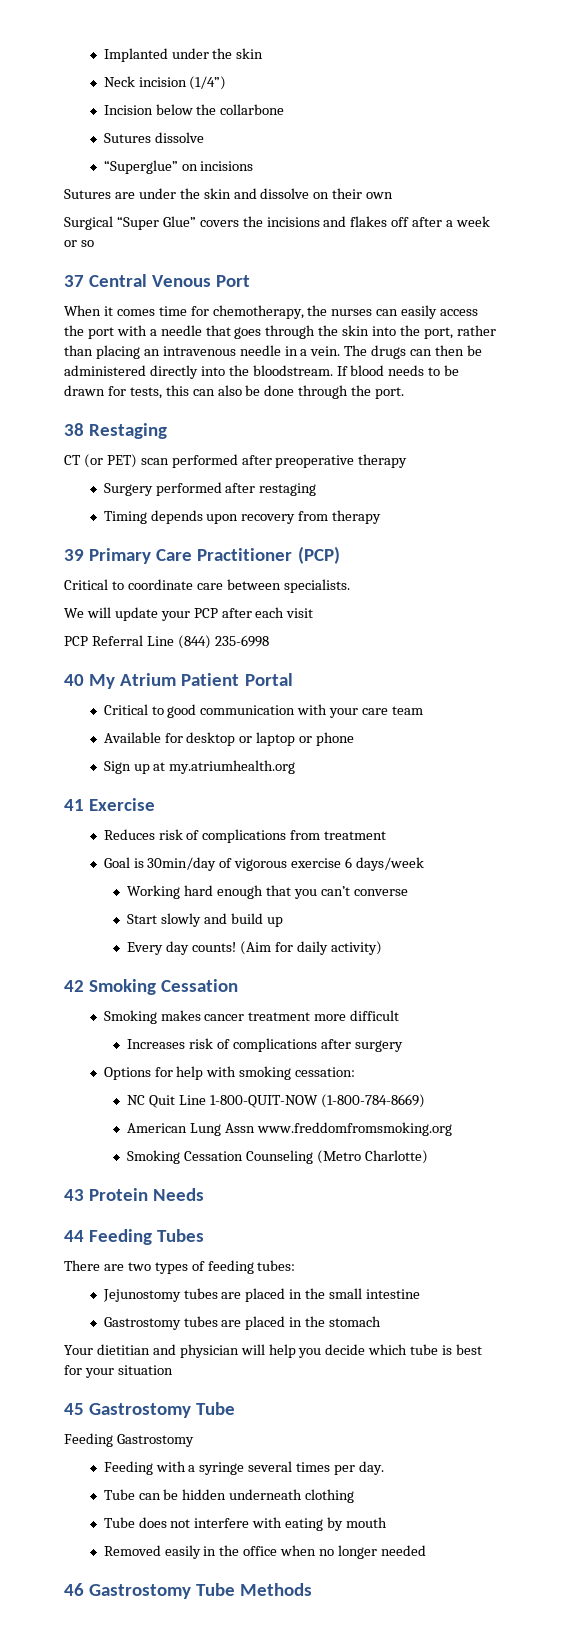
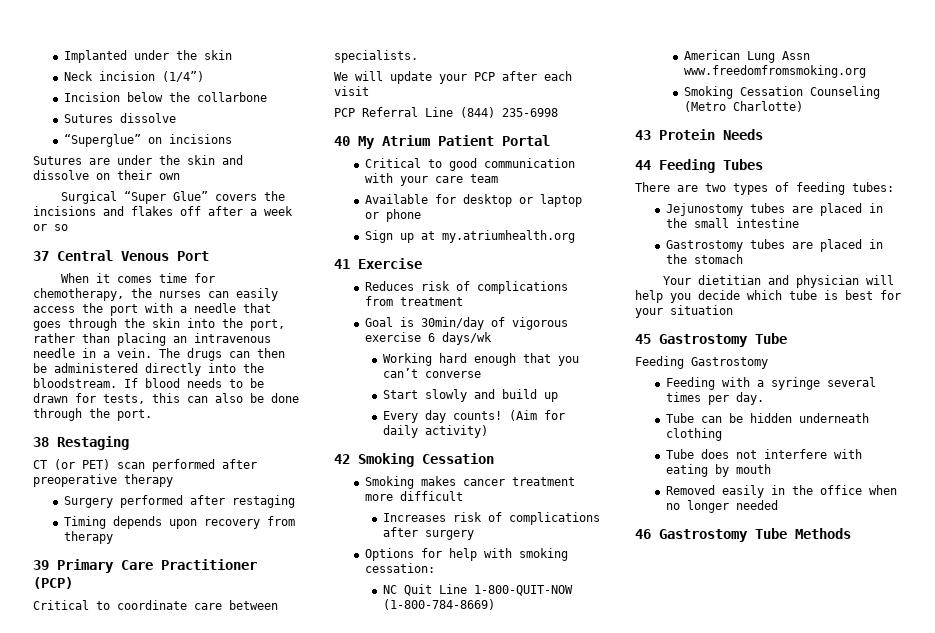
[356,857,425,871] days/week -> [441,332,492,345] days/wk
[257,1122,453,1136] www.freddomfromsmoking.org -> [683,65,866,78] www.freedomfromsmoking.org

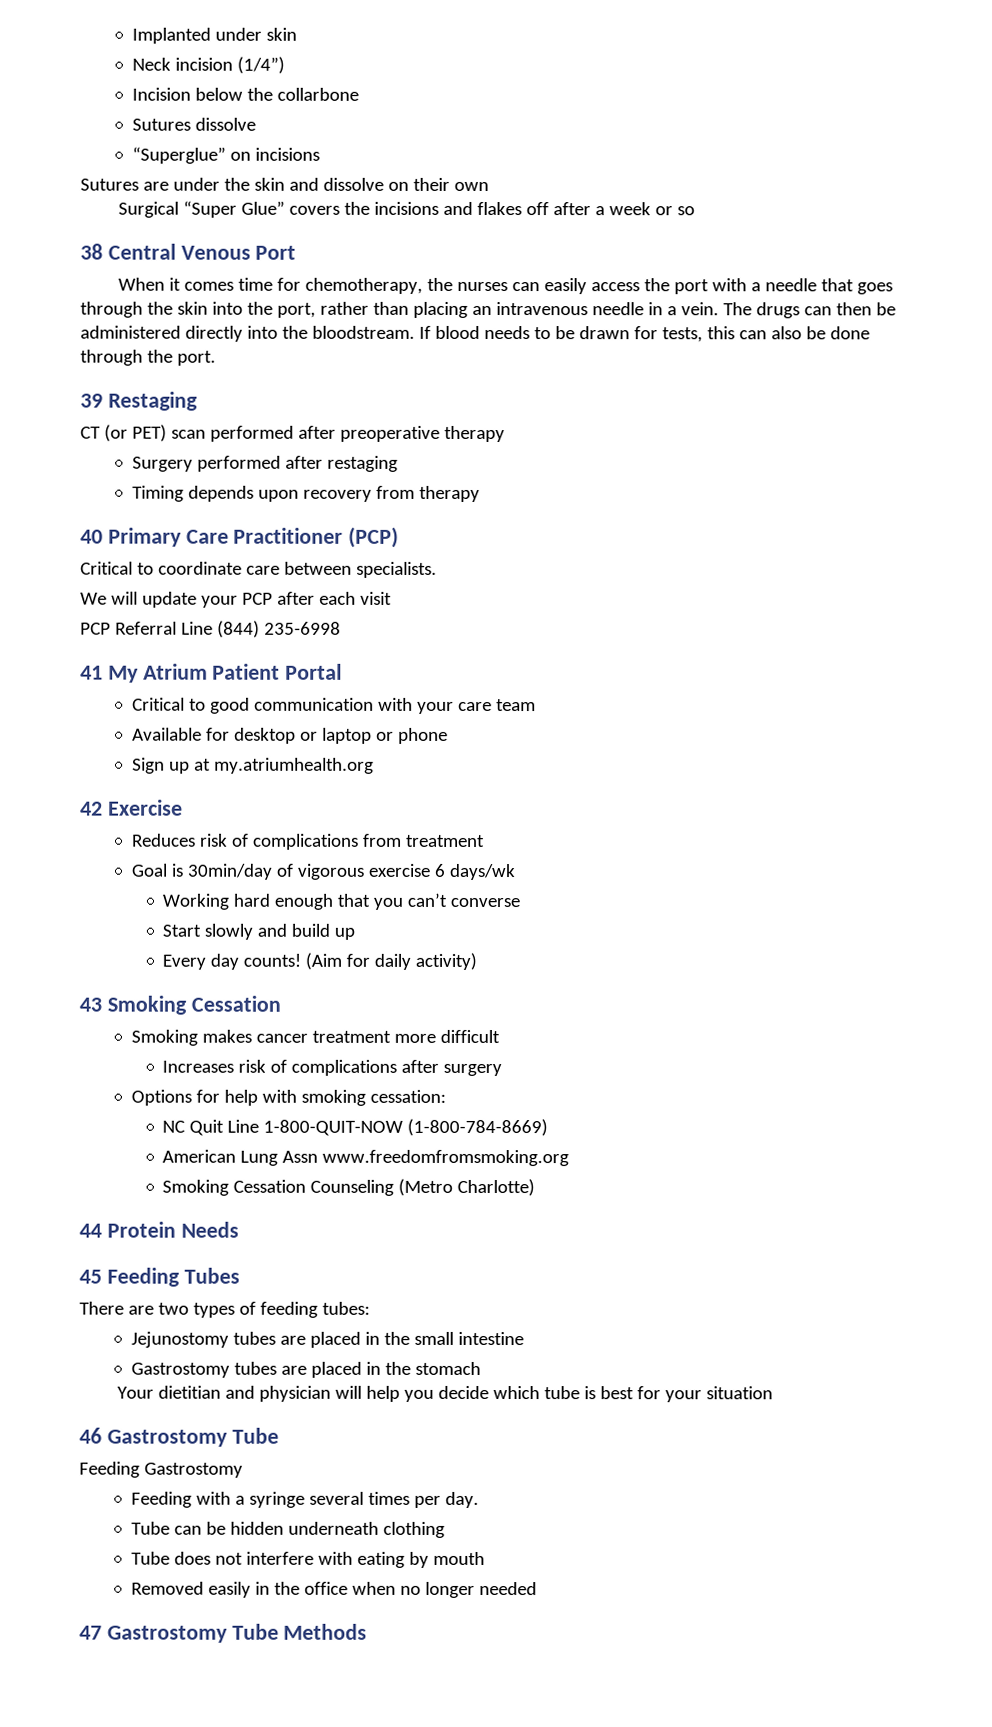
[175,50,197,60] the -> (262, 34) none
[33,251,49,261] 37 -> [80,243,103,260] 38
[33,437,49,447] 38 -> [80,393,103,408] 39
[33,560,49,570] 39 -> [80,529,103,544] 40
[334,136,350,146] 40 -> [80,665,103,680] 41
[334,259,350,269] 41 -> [80,801,103,816] 42
[334,454,350,464] 42 -> [79,997,102,1012] 43
[635,130,651,140] 43 -> [79,1223,102,1238] 44
[635,160,651,170] 44 -> [79,1269,102,1284] 45
[635,334,651,344] 45 -> [79,1427,102,1444] 46
[635,529,651,539] 46 -> [79,1625,102,1640] 47

